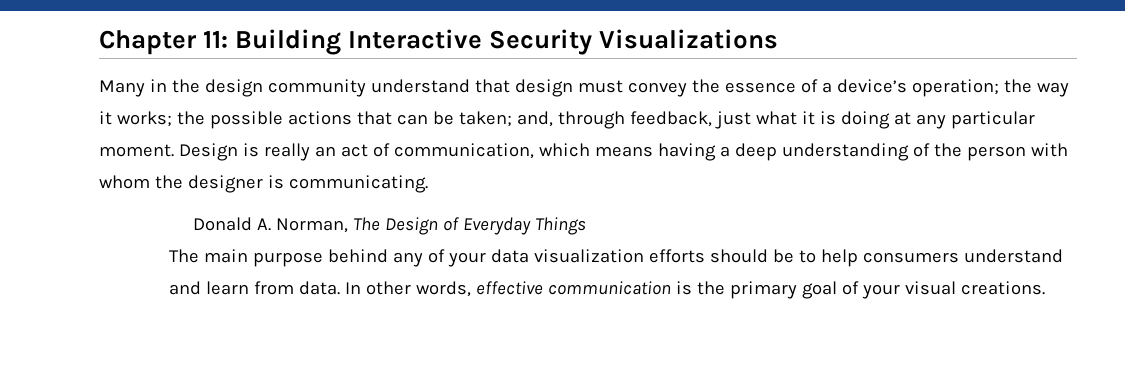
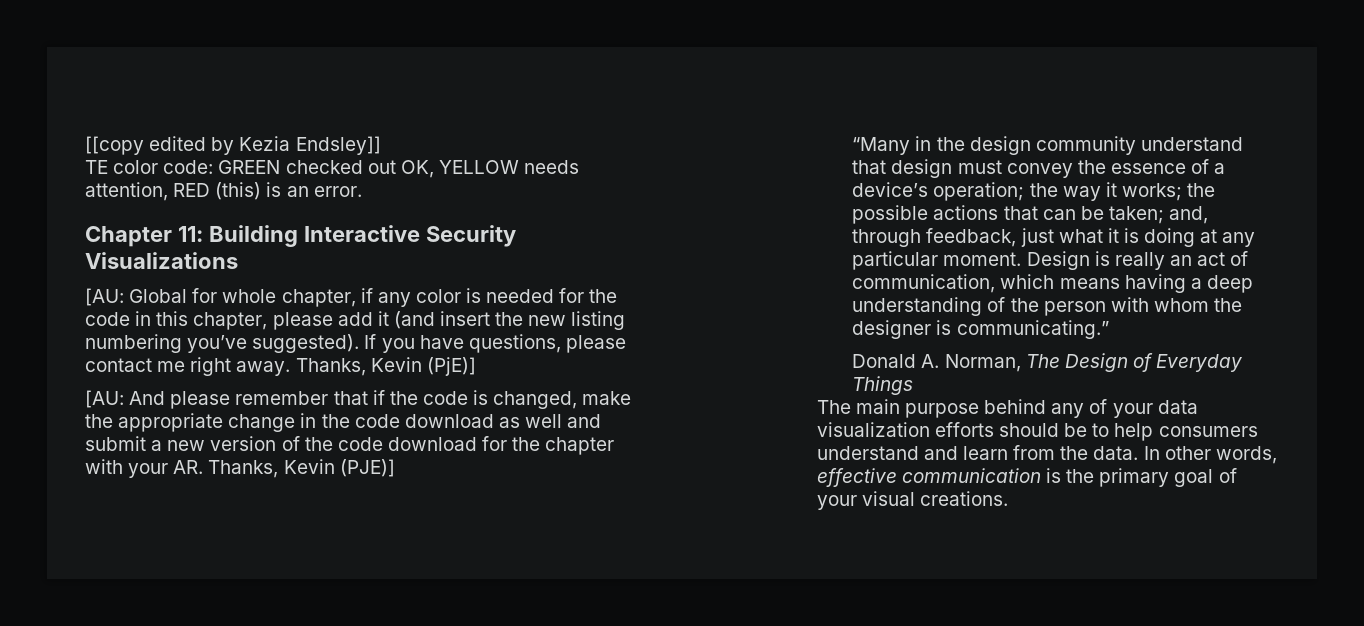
(99, 42) none -> [85,136,381,155] [85,160,580,178] [85,182,362,201] [[copy edited by Kezia Endsley]] // TE color code: GREEN checked out OK, YELLOW needs attention, RED (this) is an error. //
[99,80,145,97] Many -> [85,288,618,307] [85,311,626,330] [85,334,626,353] [85,357,476,376] [85,390,632,409] [85,413,602,432] [85,436,615,455] [85,459,395,478] [852,137,911,155] [AU: Global for whole chapter, if any color is needed for the code in this chapter, please add it (and insert the new listing numbering you’ve suggested). If you have questions, please contact me right away. Thanks, Kevin (PjE)] // [AU: And please remember that if the code is changed, make the appropriate change in the code download as well and submit a new version of the code download for the chapter with your AR. Thanks, Kevin (PJE)] // “Many
[288,175,428,193] communicating. -> [956,320,1109,339] communicating.”
(295, 288) none -> [1060,446,1089,460] the

